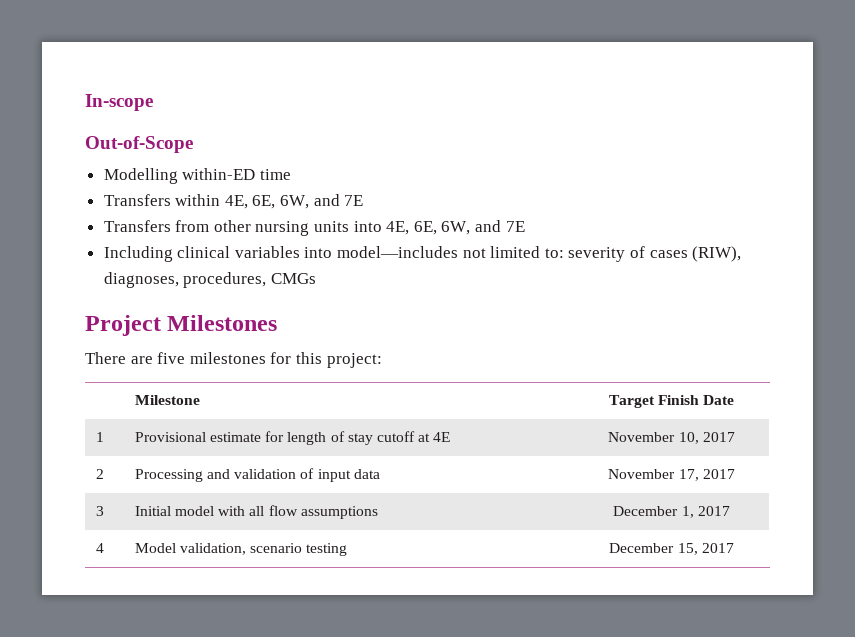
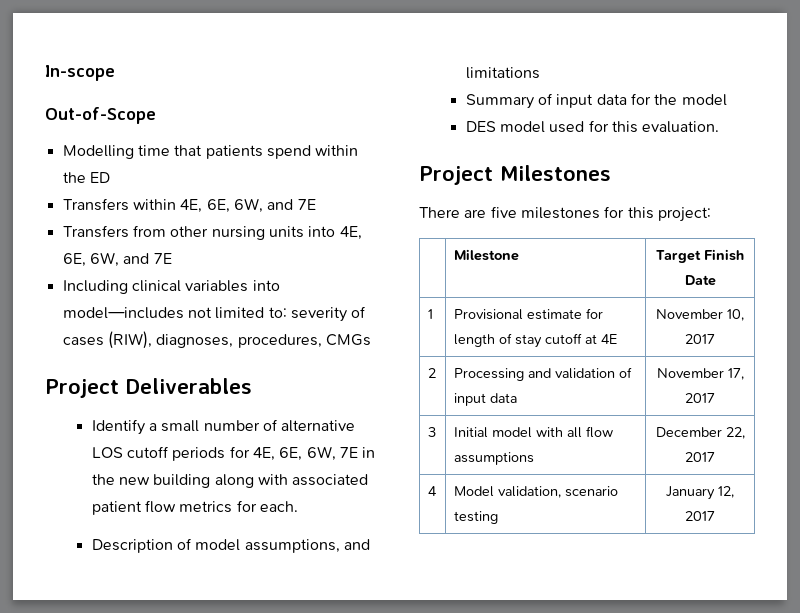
[182,168,256,180] within-ED -> (134, 152) none
(291, 174) none -> [174,145,359,159] [62,172,110,183] that patients spend within the ED
(316, 278) none -> [45,378,252,398] [91,419,356,435] [91,446,376,461] [91,474,369,488] [91,500,298,515] [91,538,370,553] [465,67,540,79] [465,93,727,109] [465,120,720,133] // Project Deliverables // Identify a small number of alternative LOS cutoff periods for 4E, 6E, 6W, 7E in the new building along with associated patient flow metrics for each. // Description of model assumptions, and limitations // Summary of input data for the model // DES model used for this evaluation.
[681,506,694,518] 1, -> [725,427,745,439] 22,
[609,543,698,555] December 15, -> [666,486,734,500] January 12,

